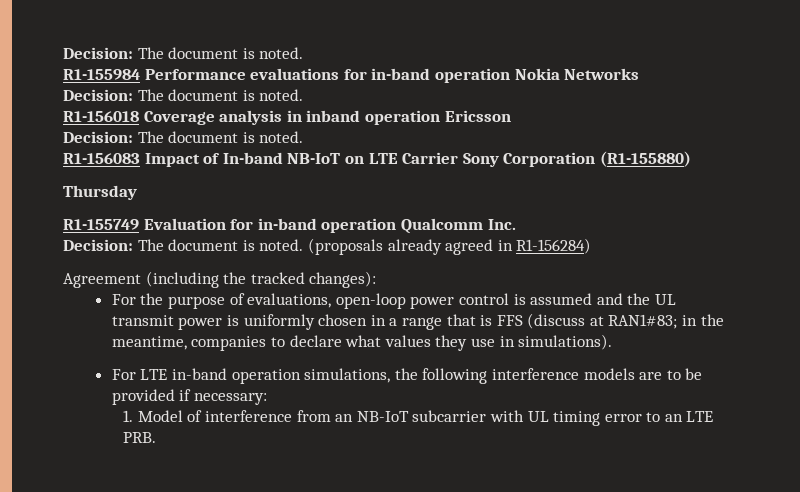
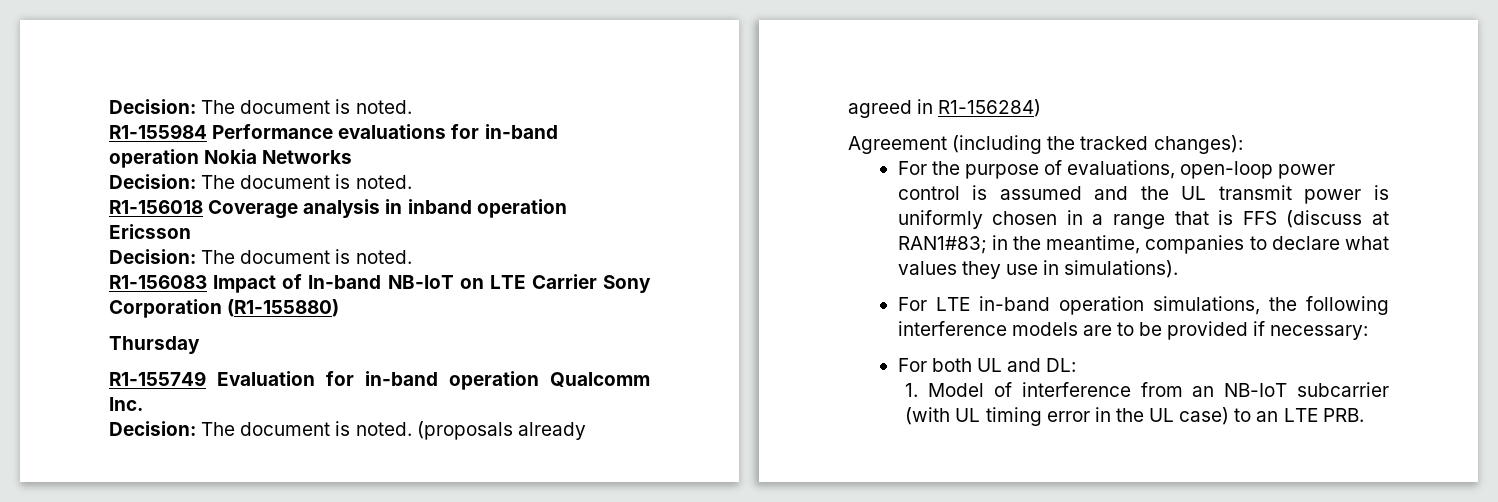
(267, 399) none -> [897,358,1077,372] // For both UL and DL:
[489,410,524,422] with -> [905,407,951,425] (with
(642, 418) none -> [1094,407,1230,425] in the UL case)

